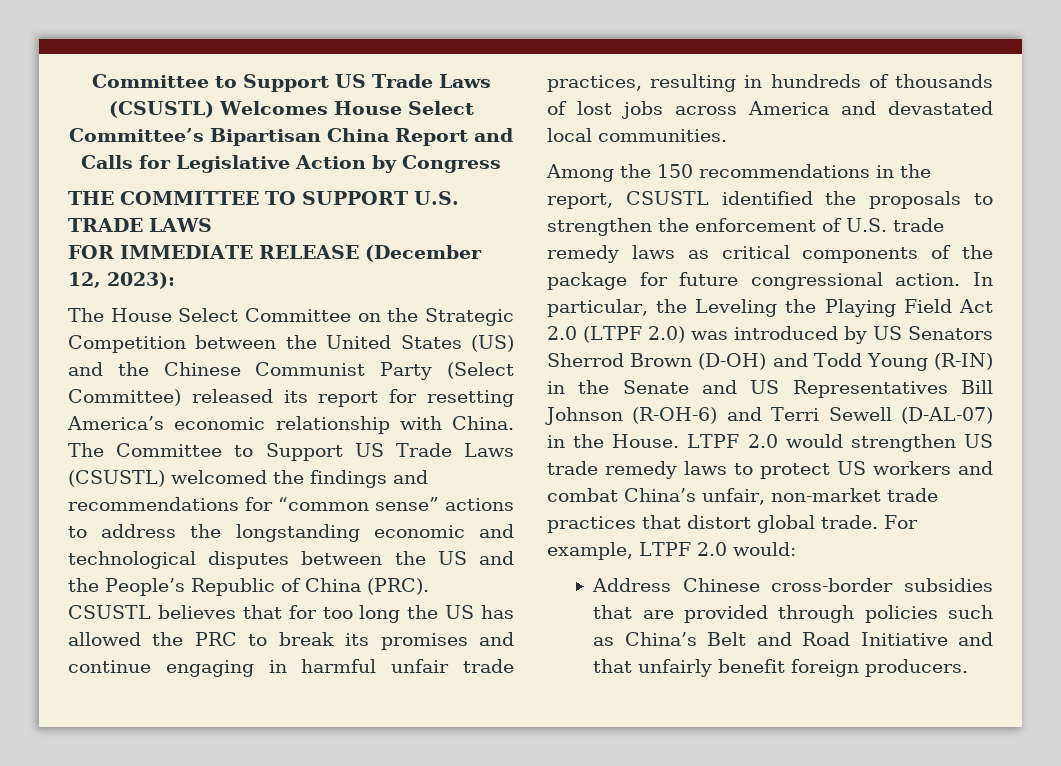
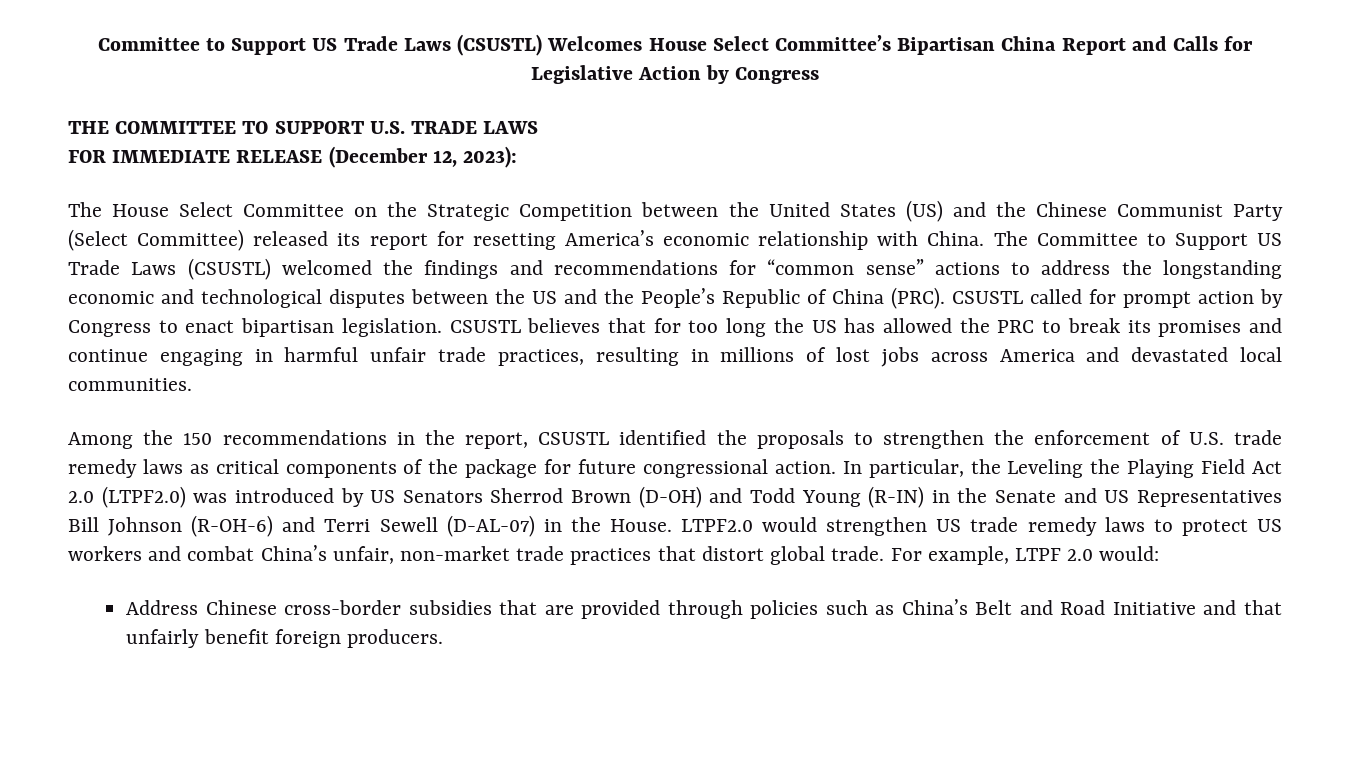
(151, 612) none -> [1030,289,1283,308] [68,318,521,337] called for prompt action by Congress to enact bipartisan legislation. CSUSTL
[770,74,993,88] hundreds of thousands -> [720,347,795,362] millions
[583,326,685,343] (LTPF 2.0) -> [101,486,186,508] (LTPF2.0)
[687,434,778,448] LTPF 2.0 -> [681,519,754,532] LTPF2.0

